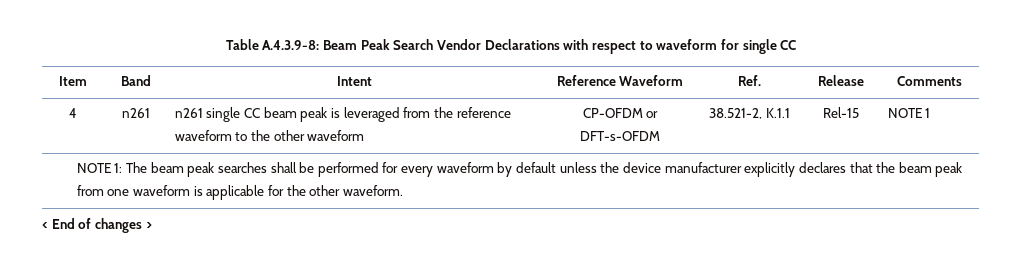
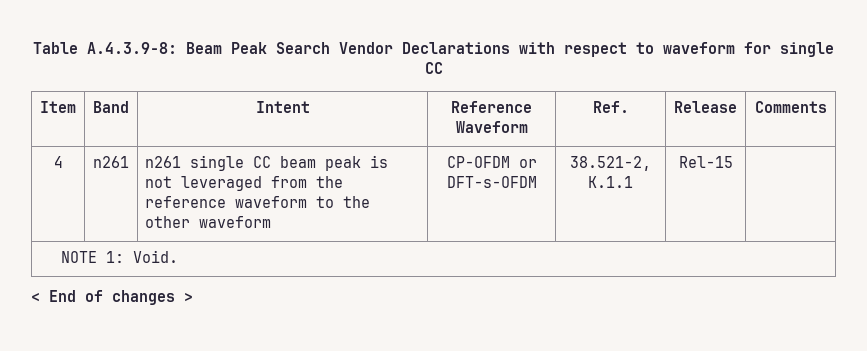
(341, 113) none -> [145,176,173,188] not
[887,108,931,118] NOTE 1 -> (733, 162) none
[125,162,963,177] [76,185,403,200] The beam peak searches shall be performed for every waveform by default unless the device manufacturer explicitly declares that the beam peak from one waveform is applicable for the other waveform. -> [132,250,178,263] Void.

